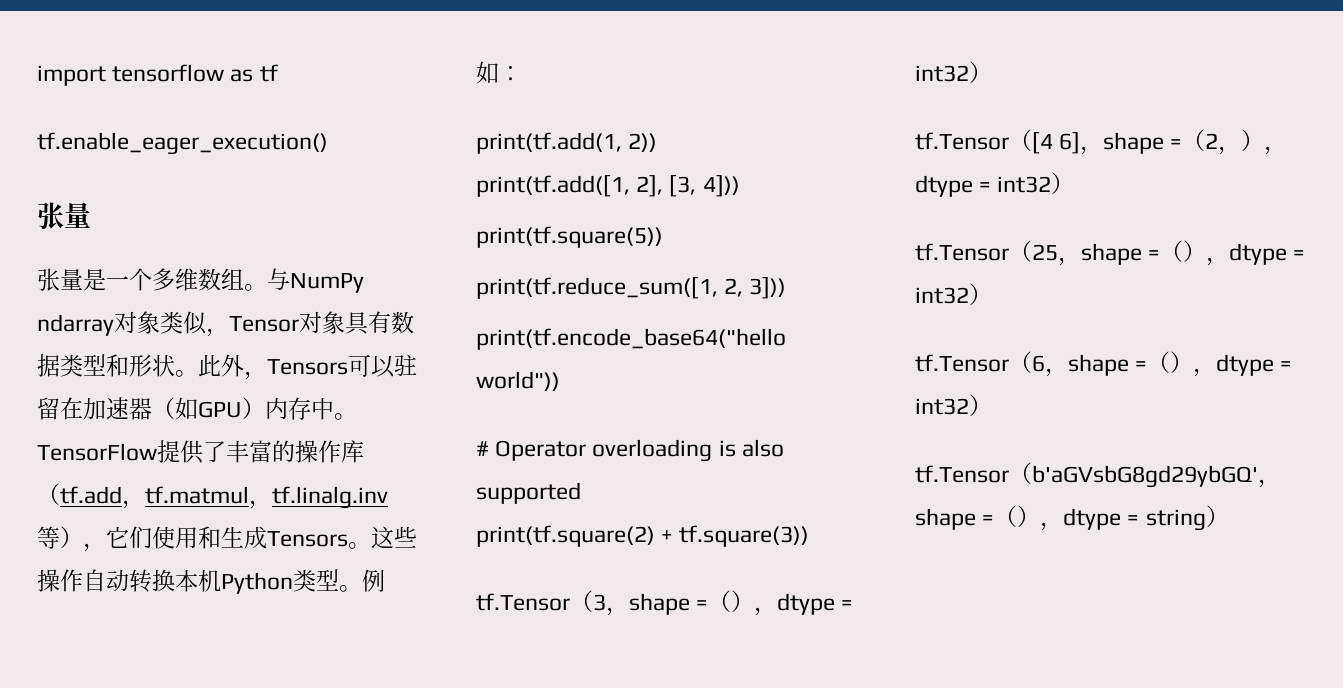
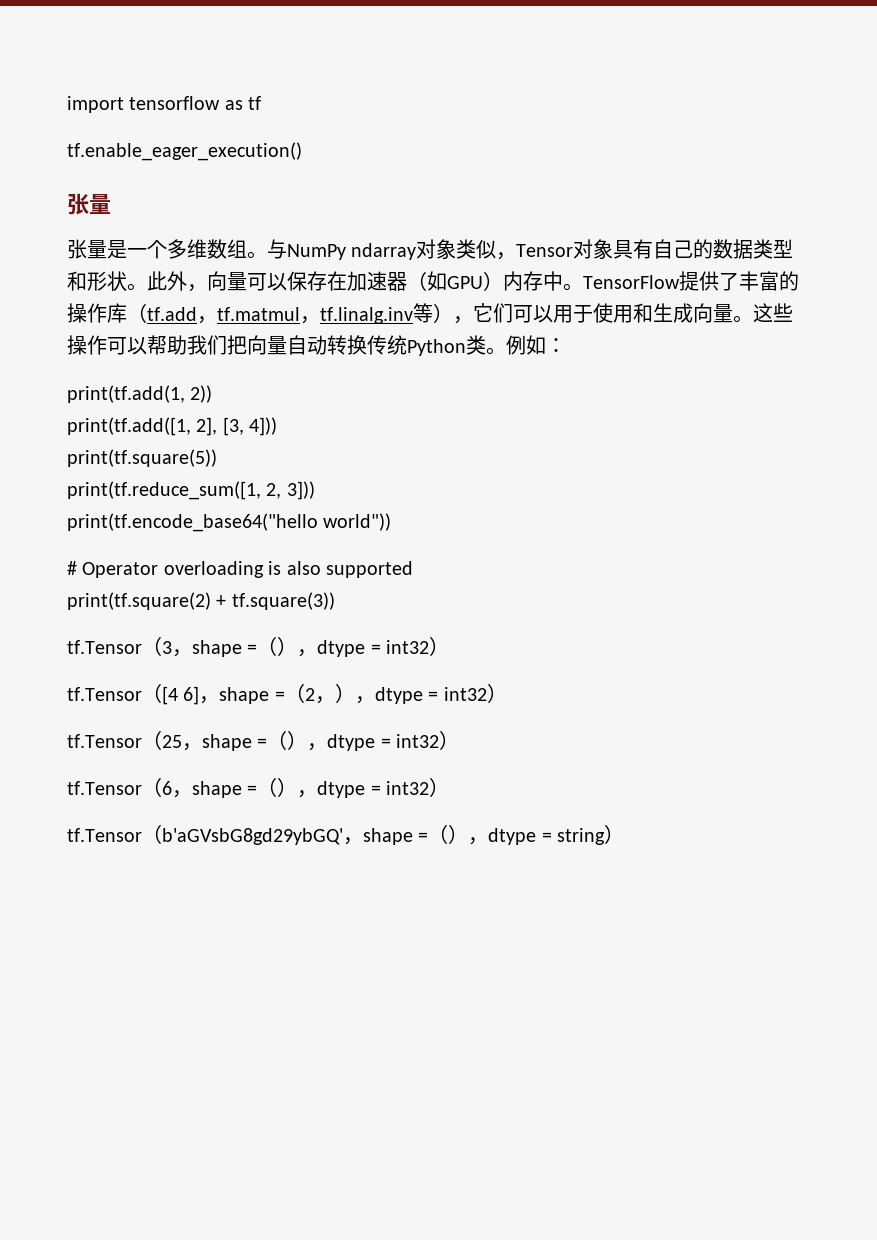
(391, 322) none -> [653,239,714,259] 自己的
[267,354,417,378] [37,397,60,420] Tensors可以驻留 -> [207,271,327,291] 向量可以保存
(152, 537) none -> [513,305,593,323] 可以用于
[267,531,348,547] Tensors -> [693,303,733,323] 向量
[83,569,339,594] 自动转换本机Python类型 -> [107,335,486,356] 可以帮助我们把向量自动转换传统Python类

